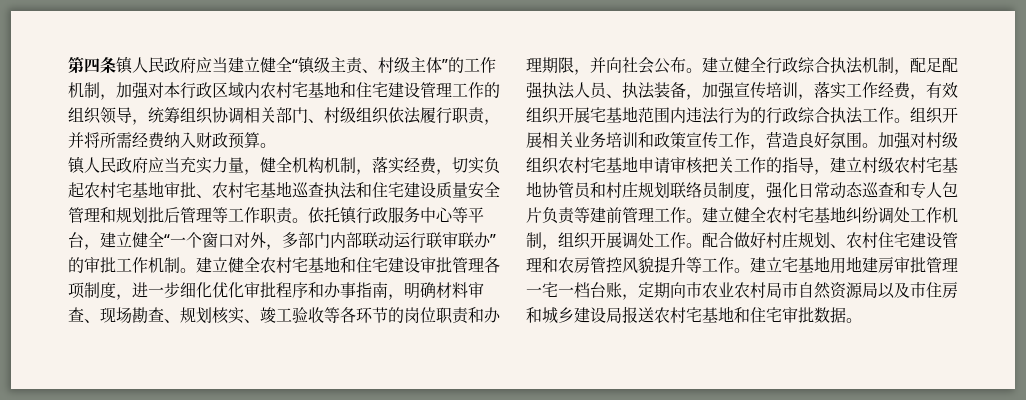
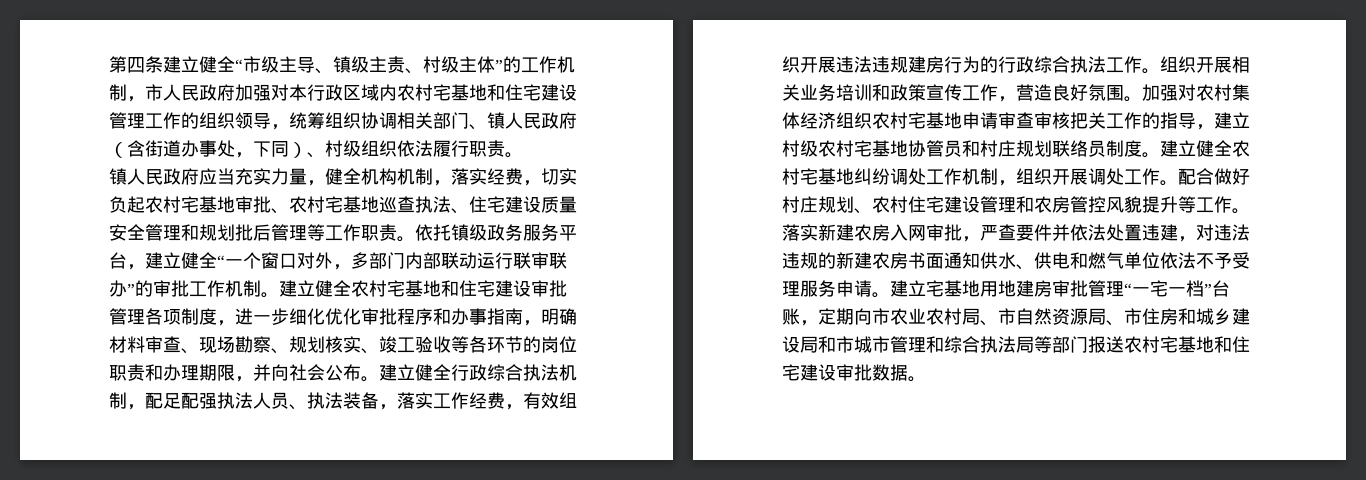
[116,56,298,74] 镇人民政府应当建立健全“ -> [163,56,333,74] 建立健全“市级主导、
(116, 97) none -> [145,84,235,101] 市人民政府
(324, 121) none -> [487,112,577,129] [109,140,325,158] 镇人民政府（含街道办事处，下同）、
[484,119,500,125] [68,131,260,149] ，并将所需经费纳入财政预算 -> (505, 148) none
[356,182,372,198] 和 -> [451,208,469,214] 、
[356,207,468,224] 行政服务中心等 -> [469,224,559,241] 级政务服务
[148,307,164,322] 查 -> [253,336,271,353] 察
[702,82,814,100] 加强宣传培训， -> (397, 407) none
[590,106,719,124] 宅基地范围内违法 -> [836,56,944,73] 违法违规建房
[926,132,958,148] 村级 -> [1196,84,1250,101] [782,112,836,129] 农村集体经济
(686, 164) none -> [1016,112,1052,129] 查审
[750,182,958,200] [526,207,686,224] ，强化日常动态巡查和专人包片负责等建前管理工作 -> (1142, 148) none
(750, 270) none -> [782,224,1250,242] [782,252,1250,270] [782,280,890,298] 落实新建农房入网审批，严查要件并依法处置违建，对违法违规的新建农房书面通知供水、供电和燃气单位依法不予受理服务申请。
(958, 264) none -> [1124,283,1132,295] “
(590, 290) none -> [1204,284,1212,295] ”
(782, 290) none -> [980,320,998,326] 、
[878,282,910,299] 以及 -> [1106,320,1124,326] 、
(622, 315) none -> [818,336,1088,353] 和市城市管理和综合执法局等部门
(782, 314) none -> [800,364,836,381] 建设

